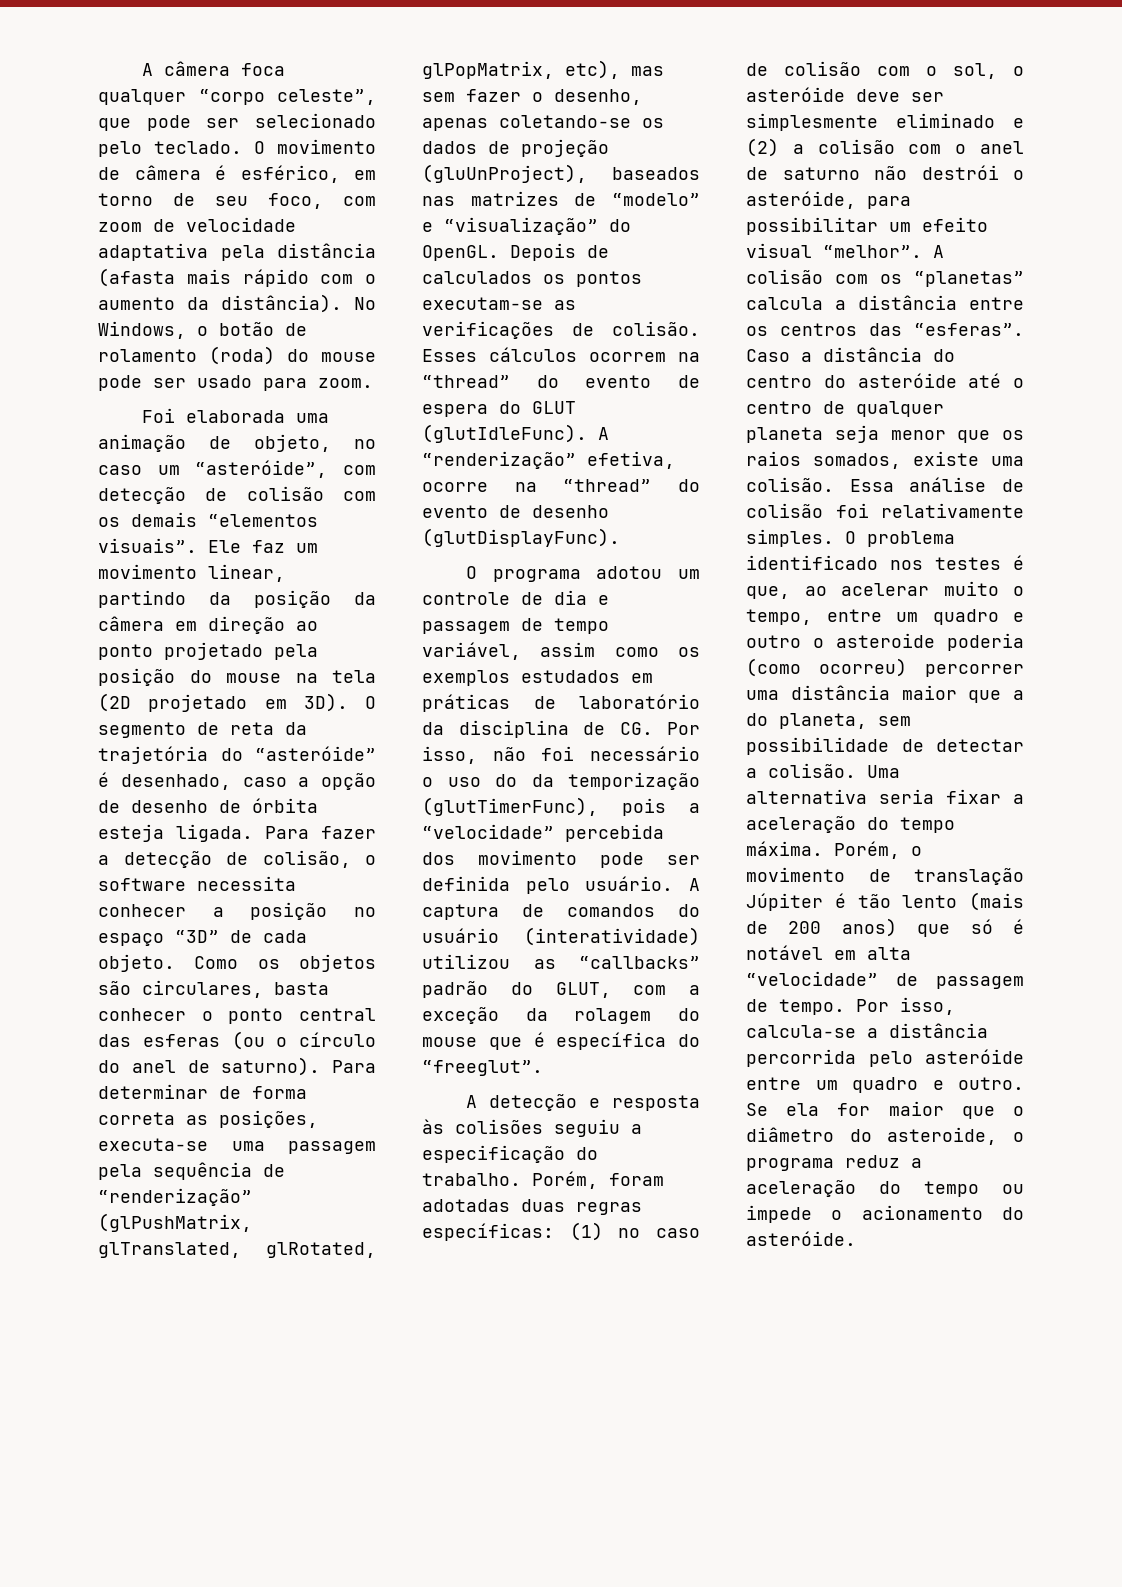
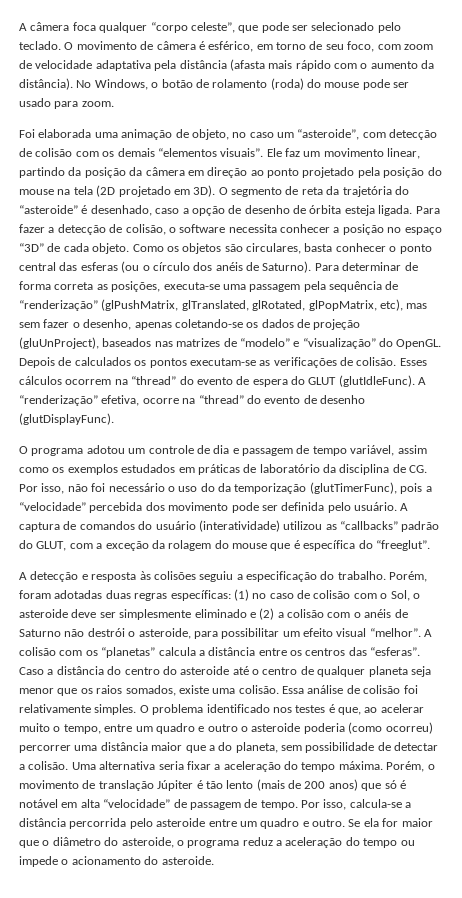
[195,460,328,478] “asteróide”, -> [297,129,360,140] “asteroide”,
[255,746,376,761] “asteróide” -> [19,205,78,214] “asteroide”
[98,1057,321,1076] do anel de saturno). -> [193,261,312,273] dos anéis de Saturno).
[953,63,1024,79] [746,87,845,102] sol, o asteróide -> [390,590,420,601] [19,609,68,618] Sol, o asteroide
[980,141,1024,154] [746,167,860,180] anel de saturno -> [364,609,408,618] [19,629,61,637] anéis de Saturno
[746,191,856,209] asteróide, -> [138,628,191,639] asteroide,
[857,373,957,388] asteróide -> [180,666,230,675] asteroide
[925,1049,1024,1064] asteróide -> [156,818,206,827] asteroide
[746,1231,856,1246] asteróide. -> [161,856,214,865] asteroide.

